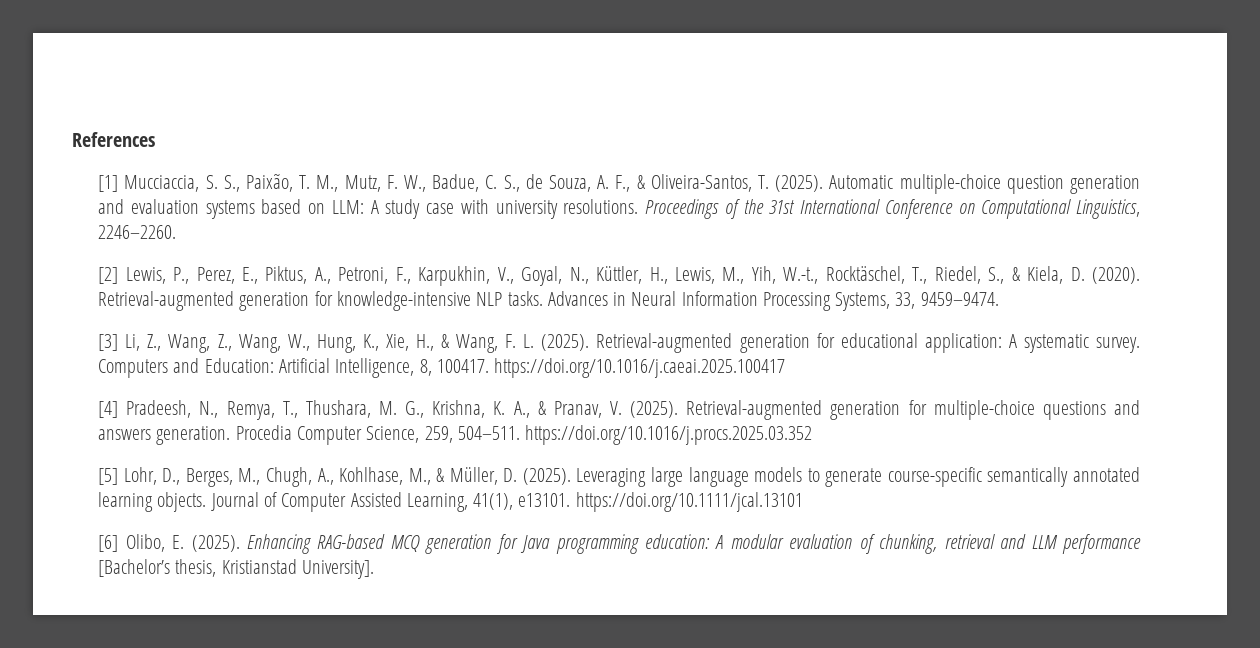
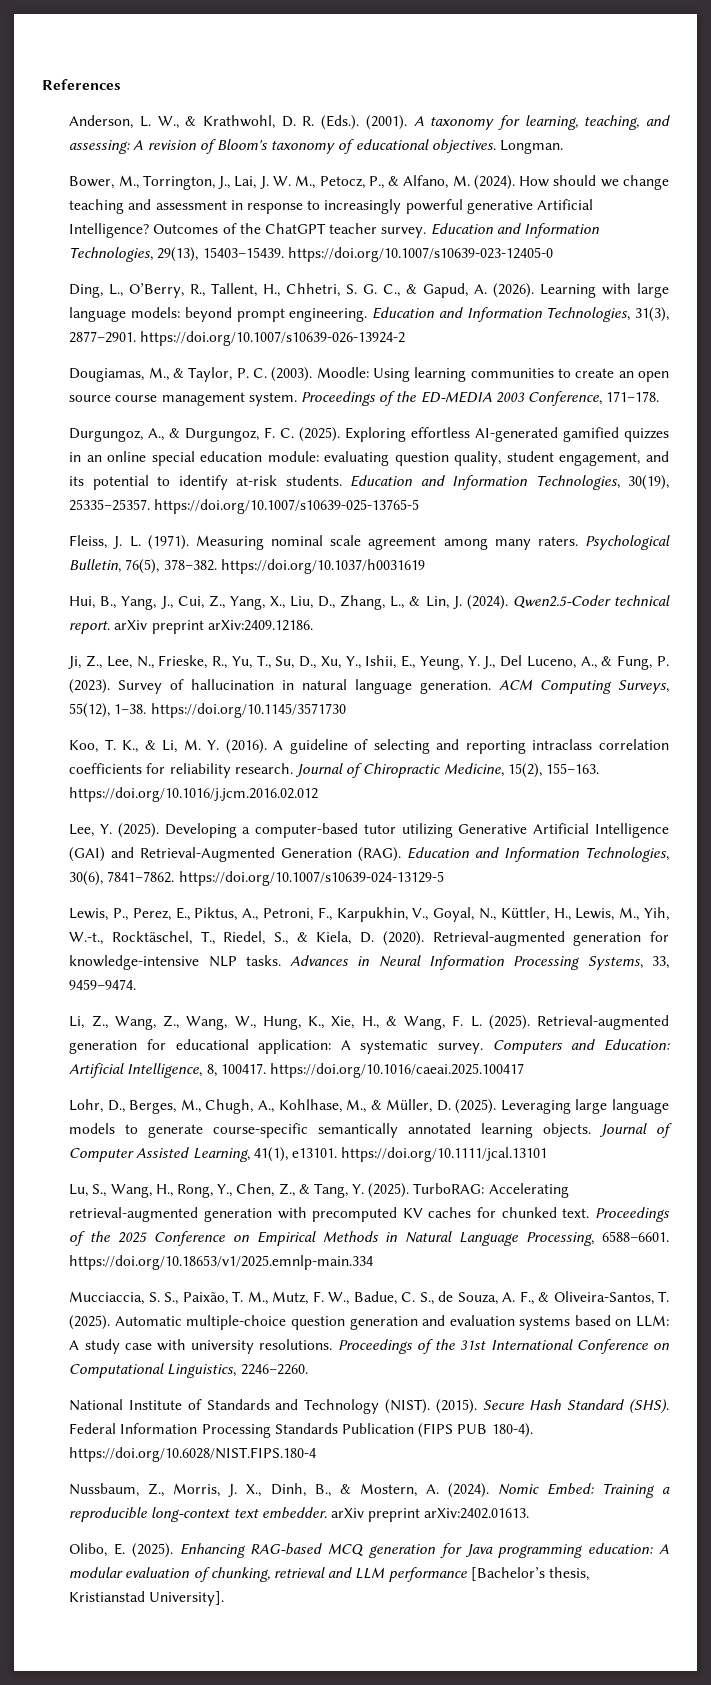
[98,175,119,192] [1] -> [69,115,671,130] [69,139,563,154] [69,175,669,190] [69,199,593,214] [69,223,599,238] [69,247,553,262] [69,283,669,298] [69,307,669,322] [69,331,406,346] [69,367,669,382] [69,391,660,406] [69,427,669,442] [69,451,669,466] [69,475,669,490] [69,499,420,514] [69,535,671,550] [69,559,425,574] [69,595,670,610] [69,620,313,634] [68,655,669,670] [69,679,669,694] [69,703,346,718] [69,739,670,754] [69,763,599,778] [69,787,319,802] [69,823,669,838] [69,847,669,862] [69,871,444,886] [69,907,669,922] [69,931,670,946] [69,955,669,970] [69,979,137,990] [69,1015,669,1030] [69,1039,670,1054] [69,1063,525,1078] [69,1099,669,1114] [69,1123,672,1138] [69,1147,548,1162] [69,1183,569,1198] [69,1207,670,1222] [69,1231,669,1246] [69,1255,374,1270] Anderson, L. W., & Krathwohl, D. R. (Eds.). (2001). A taxonomy for learning, teaching, and assessing: A revision of Bloom's taxonomy of educational objectives. Longman. // Bower, M., Torrington, J., Lai, J. W. M., Petocz, P., & Alfano, M. (2024). How should we change teaching and assessment in response to increasingly powerful generative Artificial Intelligence? Outcomes of the ChatGPT teacher survey. Education and Information Technologies, 29(13), 15403–15439. https://doi.org/10.1007/s10639-023-12405-0 // Ding, L., O’Berry, R., Tallent, H., Chhetri, S. G. C., & Gapud, A. (2026). Learning with large language models: beyond prompt engineering. Education and Information Technologies, 31(3), 2877–2901. https://doi.org/10.1007/s10639-026-13924-2 // Dougiamas, M., & Taylor, P. C. (2003). Moodle: Using learning communities to create an open source course management system. Proceedings of the ED-MEDIA 2003 Conference, 171–178. // Durgungoz, A., & Durgungoz, F. C. (2025). Exploring effortless AI-generated gamified quizzes in an online special education module: evaluating question quality, student engagement, and its potential to identify at-risk students. Education and Information Technologies, 30(19), 25335–25357. https://doi.org/10.1007/s10639-025-13765-5 // Fleiss, J. L. (1971). Measuring nominal scale agreement among many raters. Psychological Bulletin, 76(5), 378–382. https://doi.org/10.1037/h0031619 // Hui, B., Yang, J., Cui, Z., Yang, X., Liu, D., Zhang, L., & Lin, J. (2024). Qwen2.5-Coder technical report. arXiv preprint arXiv:2409.12186. // Ji, Z., Lee, N., Frieske, R., Yu, T., Su, D., Xu, Y., Ishii, E., Yeung, Y. J., Del Luceno, A., & Fung, P. (2023). Survey of hallucination in natural language generation. ACM Computing Surveys, 55(12), 1–38. https://doi.org/10.1145/3571730 // Koo, T. K., & Li, M. Y. (2016). A guideline of selecting and reporting intraclass correlation coefficients for reliability research. Journal of Chiropractic Medicine, 15(2), 155–163. https://doi.org/10.1016/j.jcm.2016.02.012 // Lee, Y. (2025). Developing a computer-based tutor utilizing Generative Artificial Intelligence (GAI) and Retrieval-Augmented Generation (RAG). Education and Information Technologies, 30(6), 7841–7862. https://doi.org/10.1007/s10639-024-13129-5 // Lewis, P., Perez, E., Piktus, A., Petroni, F., Karpukhin, V., Goyal, N., Küttler, H., Lewis, M., Yih, W.-t., Rocktäschel, T., Riedel, S., & Kiela, D. (2020). Retrieval-augmented generation for knowledge-intensive NLP tasks. Advances in Neural Information Processing Systems, 33, 9459–9474. // Li, Z., Wang, Z., Wang, W., Hung, K., Xie, H., & Wang, F. L. (2025). Retrieval-augmented generation for educational application: A systematic survey. Computers and Education: Artificial Intelligence, 8, 100417. https://doi.org/10.1016/caeai.2025.100417 // Lohr, D., Berges, M., Chugh, A., Kohlhase, M., & Müller, D. (2025). Leveraging large language models to generate course-specific semantically annotated learning objects. Journal of Computer Assisted Learning, 41(1), e13101. https://doi.org/10.1111/jcal.13101 // Lu, S., Wang, H., Rong, Y., Chen, Z., & Tang, Y. (2025). TurboRAG: Accelerating retrieval-augmented generation with precomputed KV caches for chunked text. Proceedings of the 2025 Conference on Empirical Methods in Natural Language Processing, 6588–6601. https://doi.org/10.18653/v1/2025.emnlp-main.334 //
[98,266,1140,286] [98,291,999,311] [98,333,1141,353] [98,358,786,378] [98,400,1141,420] [98,425,813,445] [98,467,1140,487] [98,492,803,512] [98,535,119,552] [2] Lewis, P., Perez, E., Piktus, A., Petroni, F., Karpukhin, V., Goyal, N., Küttler, H., Lewis, M., Yih, W.-t., Rocktäschel, T., Riedel, S., & Kiela, D. (2020). Retrieval-augmented generation for knowledge-intensive NLP tasks. Advances in Neural Information Processing Systems, 33, 9459–9474. // [3] Li, Z., Wang, Z., Wang, W., Hung, K., Xie, H., & Wang, F. L. (2025). Retrieval-augmented generation for educational application: A systematic survey. Computers and Education: Artificial Intelligence, 8, 100417. https://doi.org/10.1016/j.caeai.2025.100417 // [4] Pradeesh, N., Remya, T., Thushara, M. G., Krishna, K. A., & Pranav, V. (2025). Retrieval-augmented generation for multiple-choice questions and answers generation. Procedia Computer Science, 259, 504–511. https://doi.org/10.1016/j.procs.2025.03.352 // [5] Lohr, D., Berges, M., Chugh, A., Kohlhase, M., & Müller, D. (2025). Leveraging large language models to generate course-specific semantically annotated learning objects. Journal of Computer Assisted Learning, 41(1), e13101. https://doi.org/10.1111/jcal.13101 // [6] -> [69,1399,669,1414] [69,1423,533,1438] [69,1447,317,1462] [69,1483,670,1498] [69,1507,530,1522] National Institute of Standards and Technology (NIST). (2015). Secure Hash Standard (SHS). Federal Information Processing Standards Publication (FIPS PUB 180-4). https://doi.org/10.6028/NIST.FIPS.180-4 // Nussbaum, Z., Morris, J. X., Dinh, B., & Mostern, A. (2024). Nomic Embed: Training a reproducible long-context text embedder. arXiv preprint arXiv:2402.01613. //

